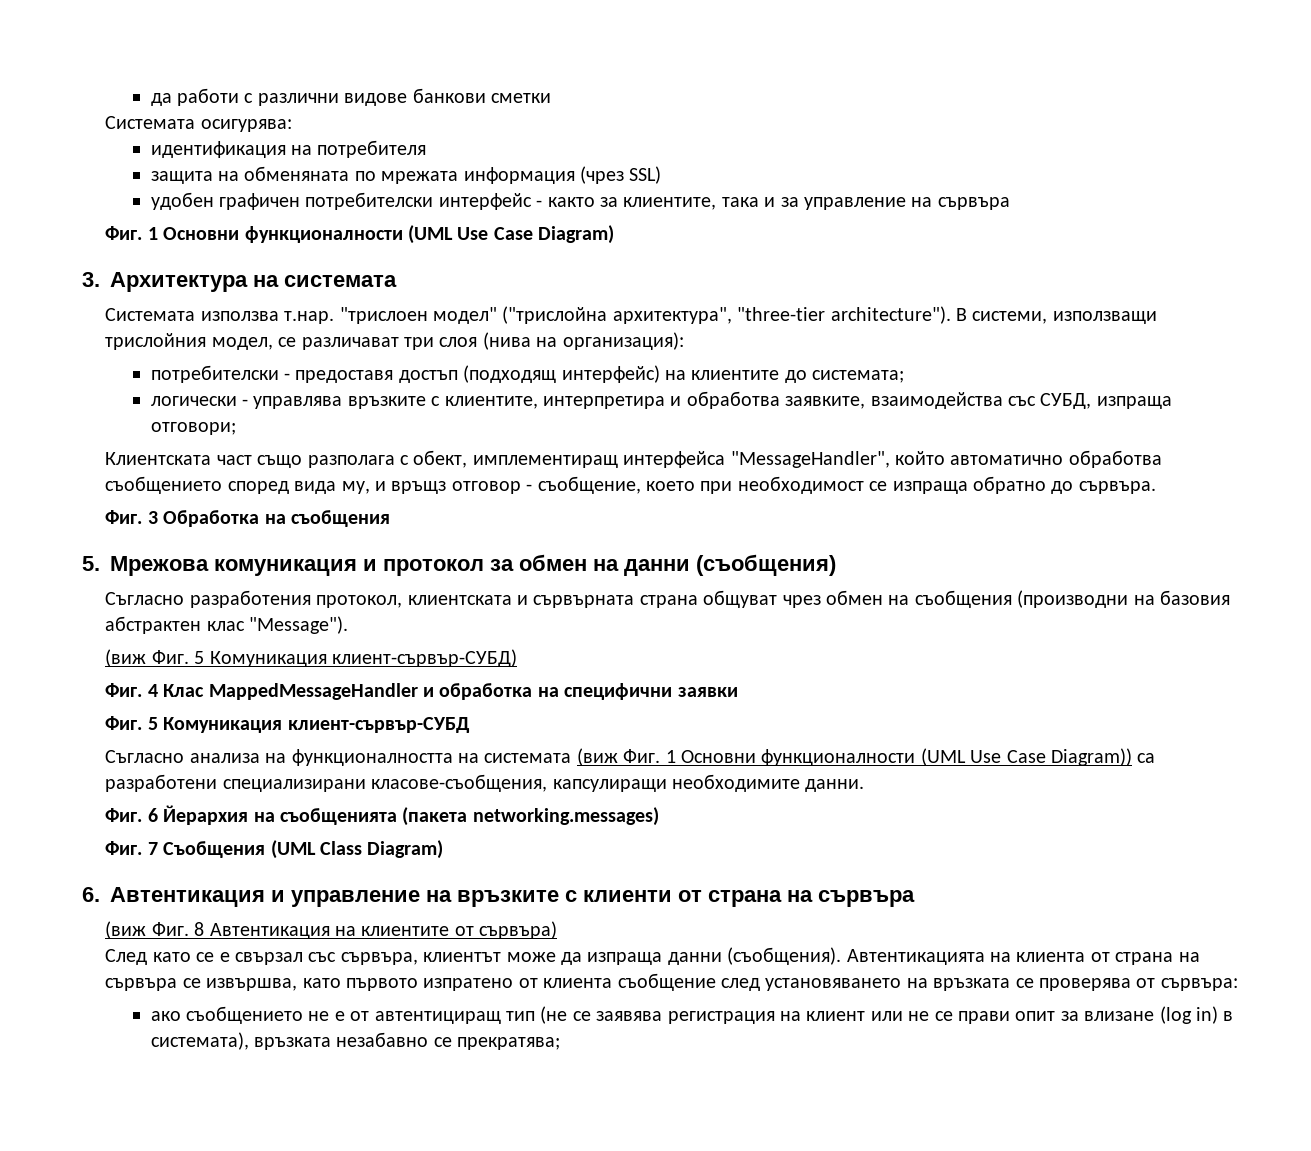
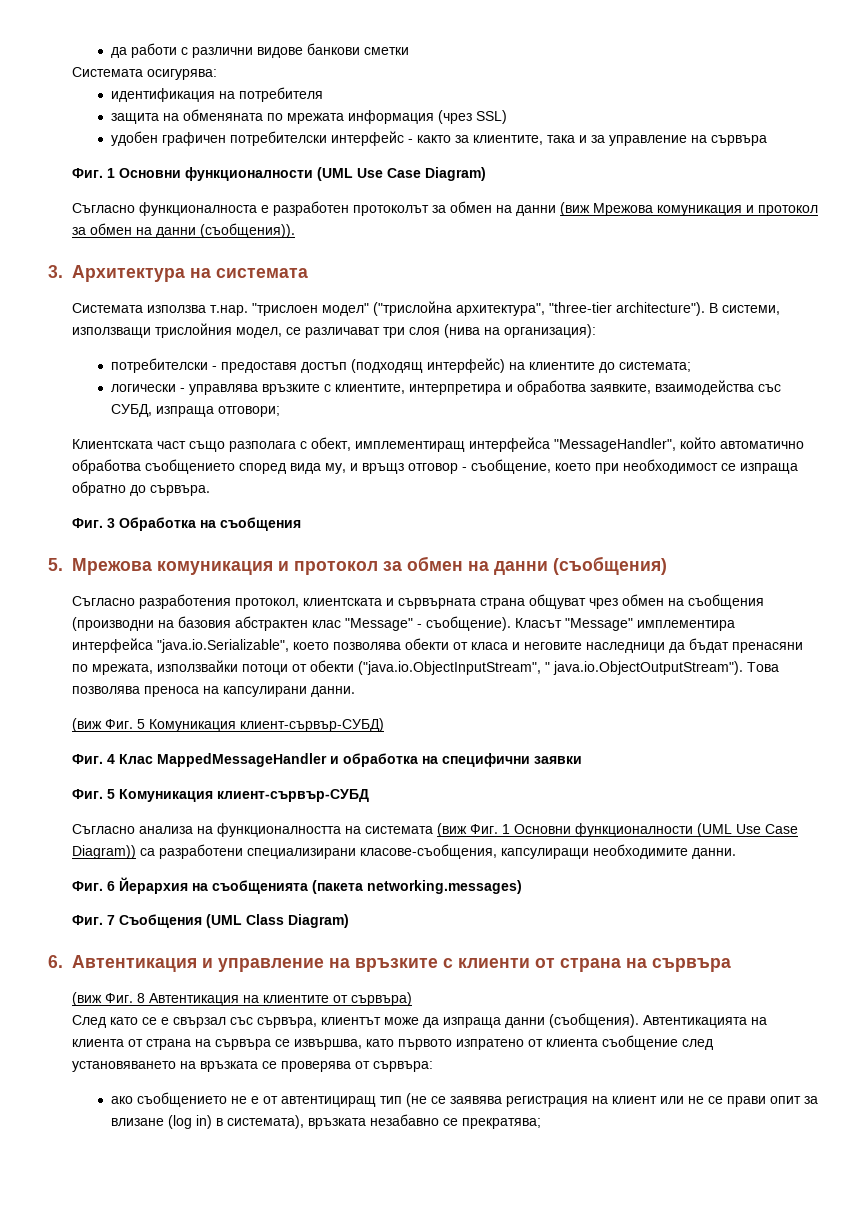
(615, 234) none -> [71,201,818,216] [71,223,295,238] // Съгласно функционалноста е разработен протоколът за обмен на данни (виж Мрежова комуникация и протокол за обмен на данни (съобщения)).
[249,616,349,634] "Message"). -> [344,616,735,631] [71,638,803,653] [71,660,779,675] [71,686,355,697] "Message" - съобщение). Класът "Message" имплементира интерфейса "java.io.Serializable", което позволява обекти от класа и неговите наследници да бъдат пренасяни по мрежата, използвайки потоци от обекти ("java.io.ObjectInputStream", " java.io.ObjectOutputStream"). Това позволява преноса на капсулирани данни.

